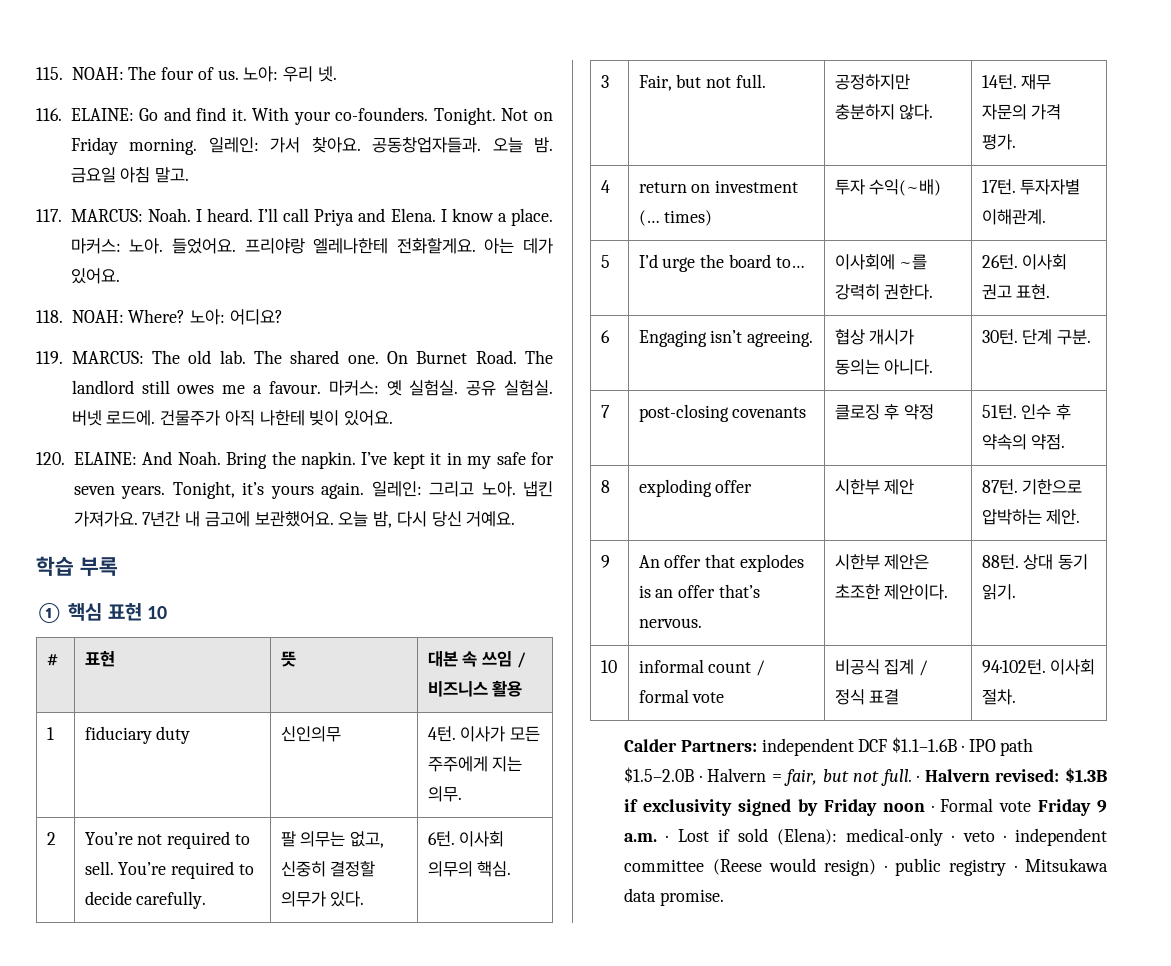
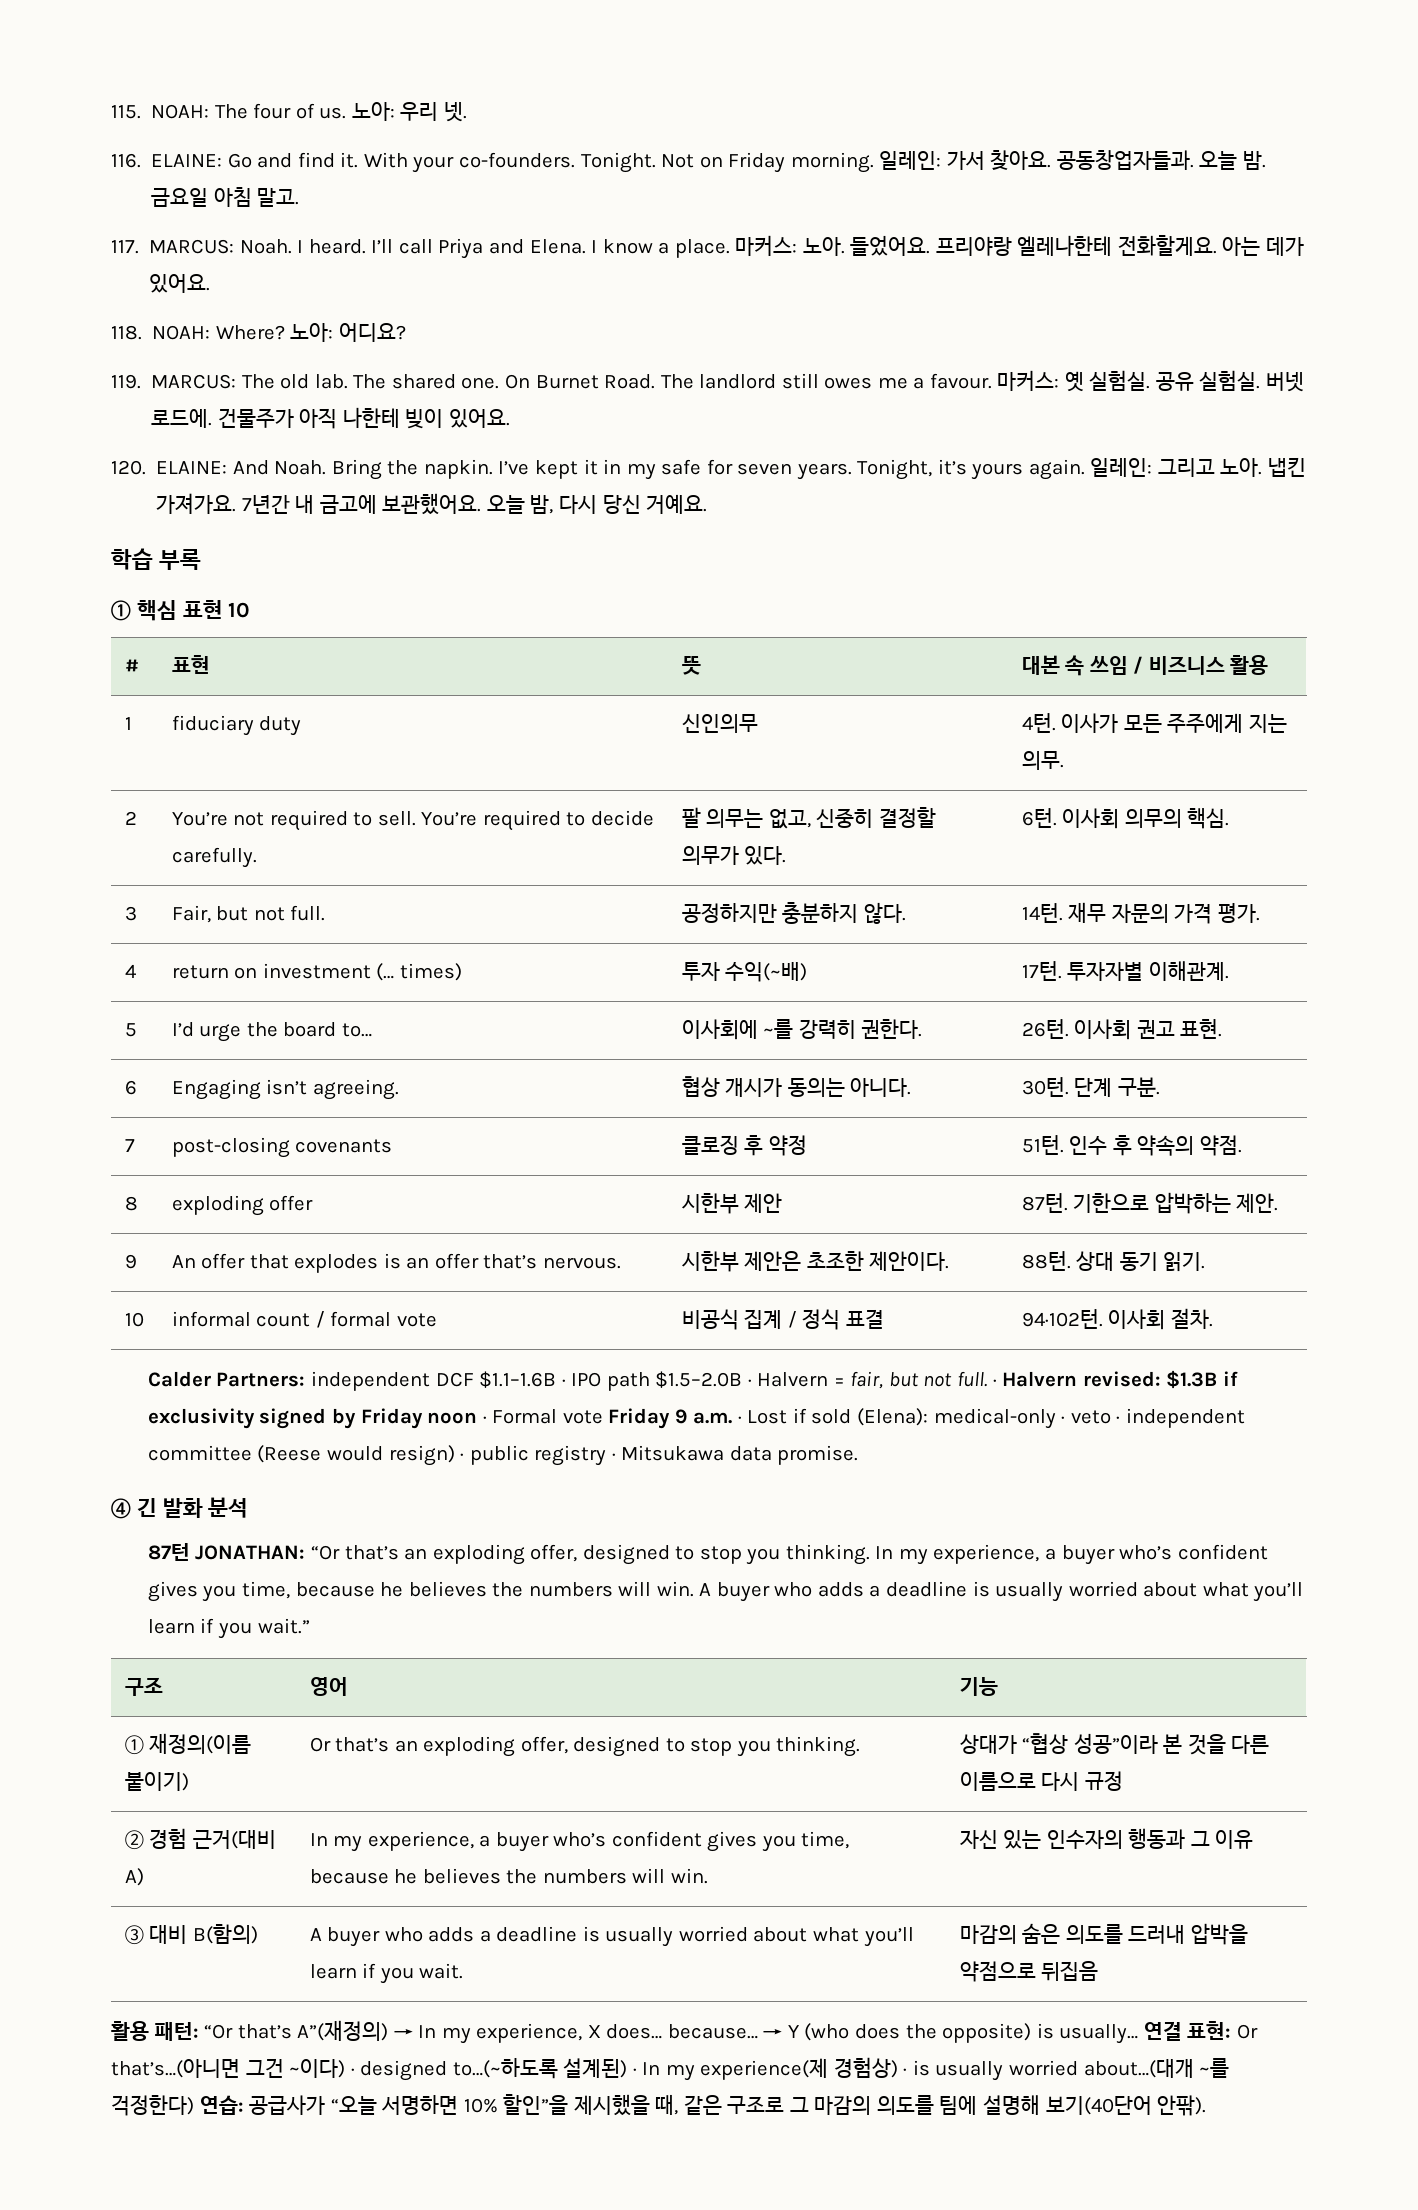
(724, 897) none -> [111,1497,249,1519] [147,1543,1268,1565] [147,1581,1304,1602] [147,1618,310,1639] [124,1677,163,1696] [309,1677,348,1696] [959,1677,998,1696] [124,1733,252,1755] [124,1772,189,1791] [309,1736,861,1757] [959,1733,1270,1755] [959,1771,1123,1791] [124,1828,276,1850] [124,1868,144,1886] [309,1831,850,1852] [309,1868,708,1884] [959,1828,1254,1849] [124,1924,258,1945] [309,1926,914,1947] [309,1963,464,1984] [959,1923,1248,1945] [959,1961,1099,1982] [111,2020,1258,2044] [111,2057,1230,2081] [111,2094,1207,2116] // ④ 긴 발화 분석 // 87턴 JONATHAN: “Or that’s an exploding offer, designed to stop you thinking. In my experience, a buyer who’s confident gives you time, because he believes the numbers will win. A buyer who adds a deadline is usually worried about what you’ll learn if you wait.” // 구조 | 영어 | 기능 // ① 재정의(이름 붙이기) | Or that’s an exploding offer, designed to stop you thinking. | 상대가 “협상 성공”이라 본 것을 다른 이름으로 다시 규정 // ② 경험 근거(대비 A) | In my experience, a buyer who’s confident gives you time, because he believes the numbers will win. | 자신 있는 인수자의 행동과 그 이유 // ③ 대비 B(함의) | A buyer who adds a deadline is usually worried about what you’ll learn if you wait. | 마감의 숨은 의도를 드러내 압박을 약점으로 뒤집음 // 활용 패턴: “Or that’s A”(재정의) → In my experience, X does… because… → Y (who does the opposite) is usually… 연결 표현: Or that’s…(아니면 그건 ~이다) · designed to…(~하도록 설계된) · In my experience(제 경험상) · is usually worried about…(대개 ~를 걱정한다) 연습: 공급사가 “오늘 서명하면 10% 할인”을 제시했을 때, 같은 구조로 그 마감의 의도를 팀에 설명해 보기(40단어 안팎).

